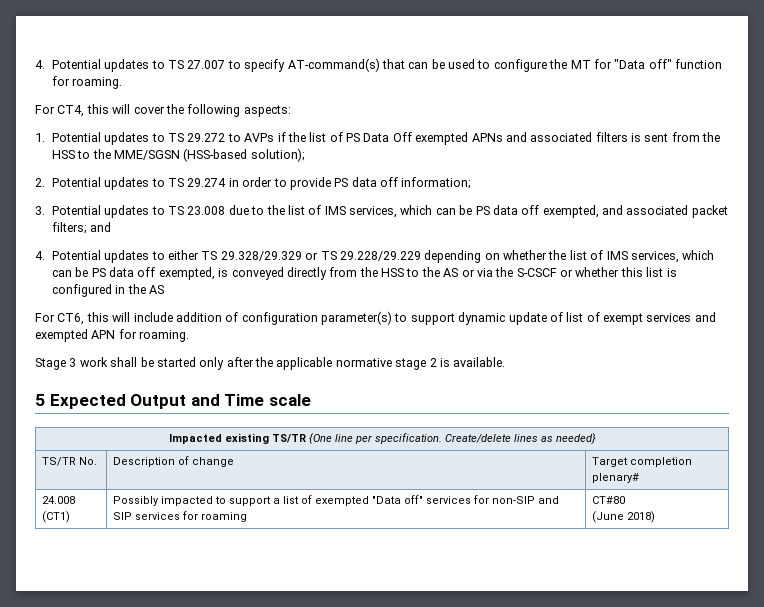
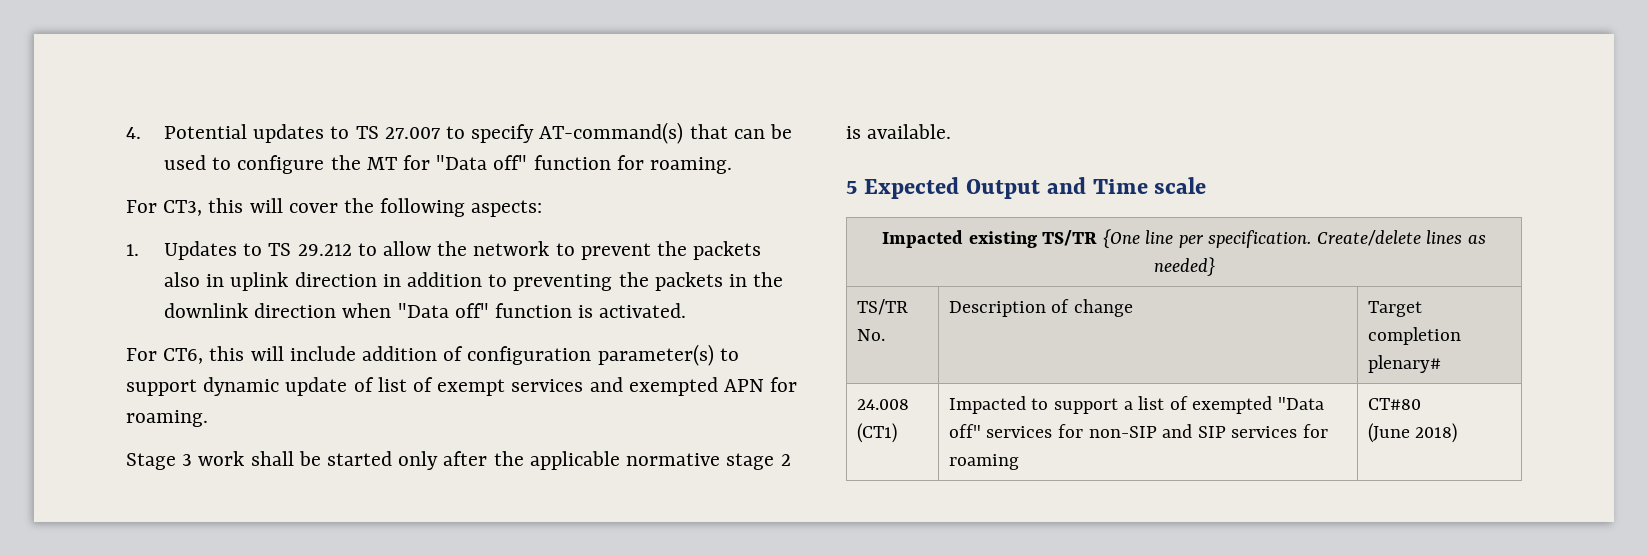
[57,105,85,117] CT4, -> [163,200,203,216] CT3,
[51,132,721,145] [51,148,305,162] [35,177,472,190] [35,205,728,218] [51,222,112,234] [35,250,715,263] [51,267,677,280] [51,284,165,297] Potential updates to TS 29.272 to AVPs if the list of PS Data Off exempted APNs and associated filters is sent from the HSS to the MME/SGSN (HSS-based solution); // 2. Potential updates to TS 29.274 in order to provide PS data off information; // 3. Potential updates to TS 23.008 due to the list of IMS services, which can be PS data off exempted, and associated packet filters; and // 4. Potential updates to either TS 29.328/29.329 or TS 29.228/29.229 depending on whether the list of IMS services, which can be PS data off exempted, is conveyed directly from the HSS to the AS or via the S-CSCF or whether this list is configured in the AS -> [163,241,762,260] [163,272,784,291] [163,303,687,318] Updates to TS 29.212 to allow the network to prevent the packets also in uplink direction in addition to preventing the packets in the downlink direction when "Data off" function is activated.
[112,496,213,506] Possibly impacted -> [948,396,1026,414] Impacted

